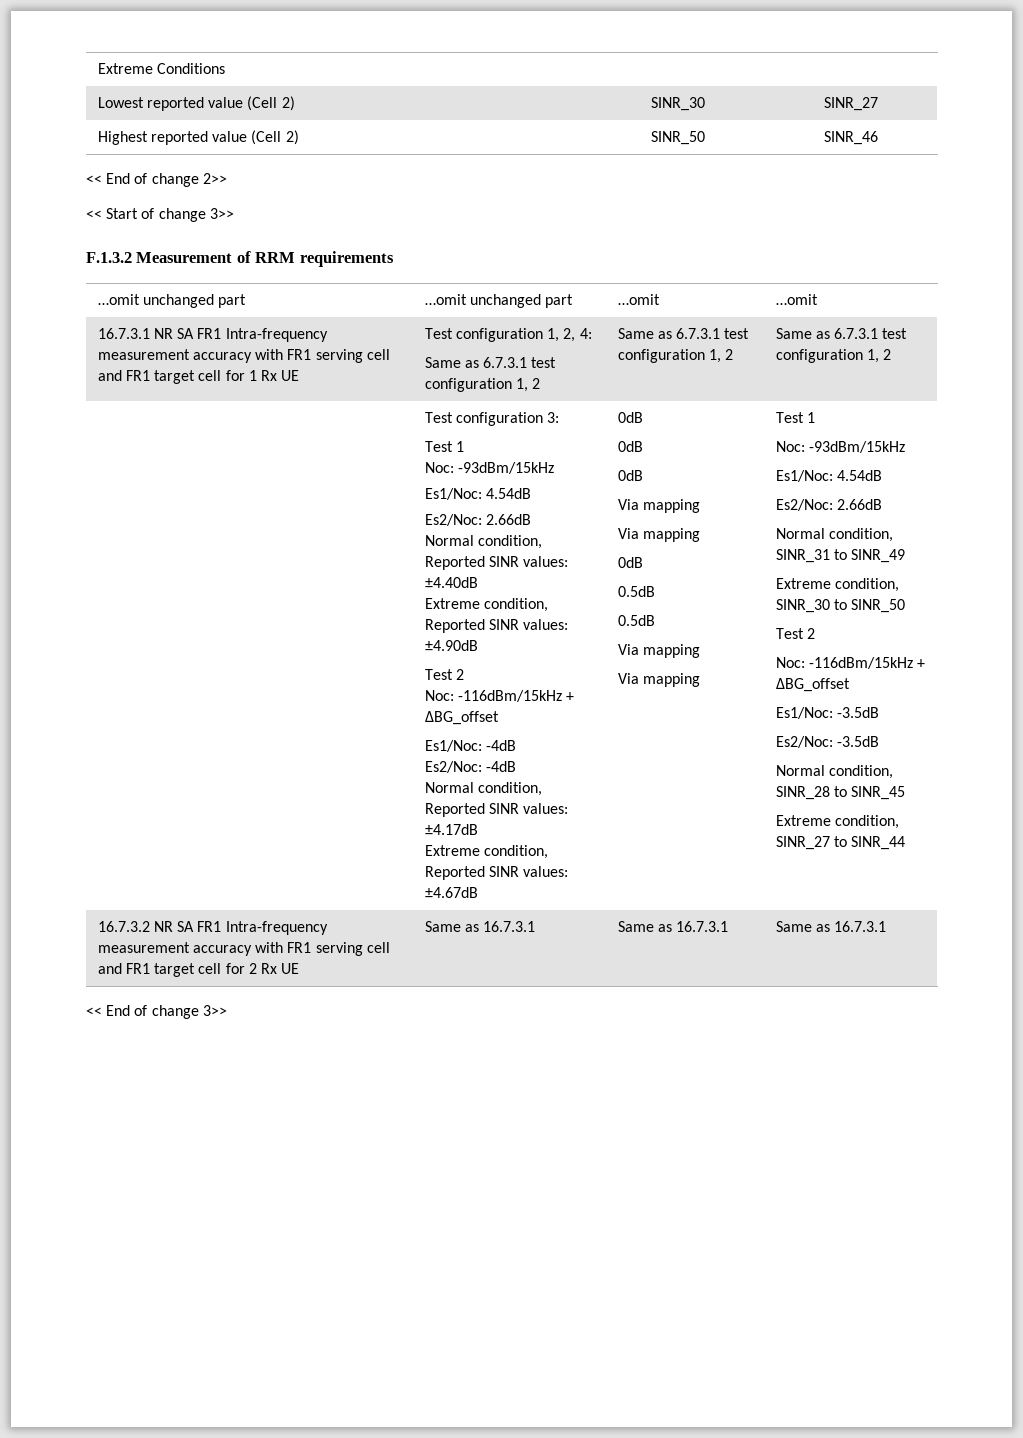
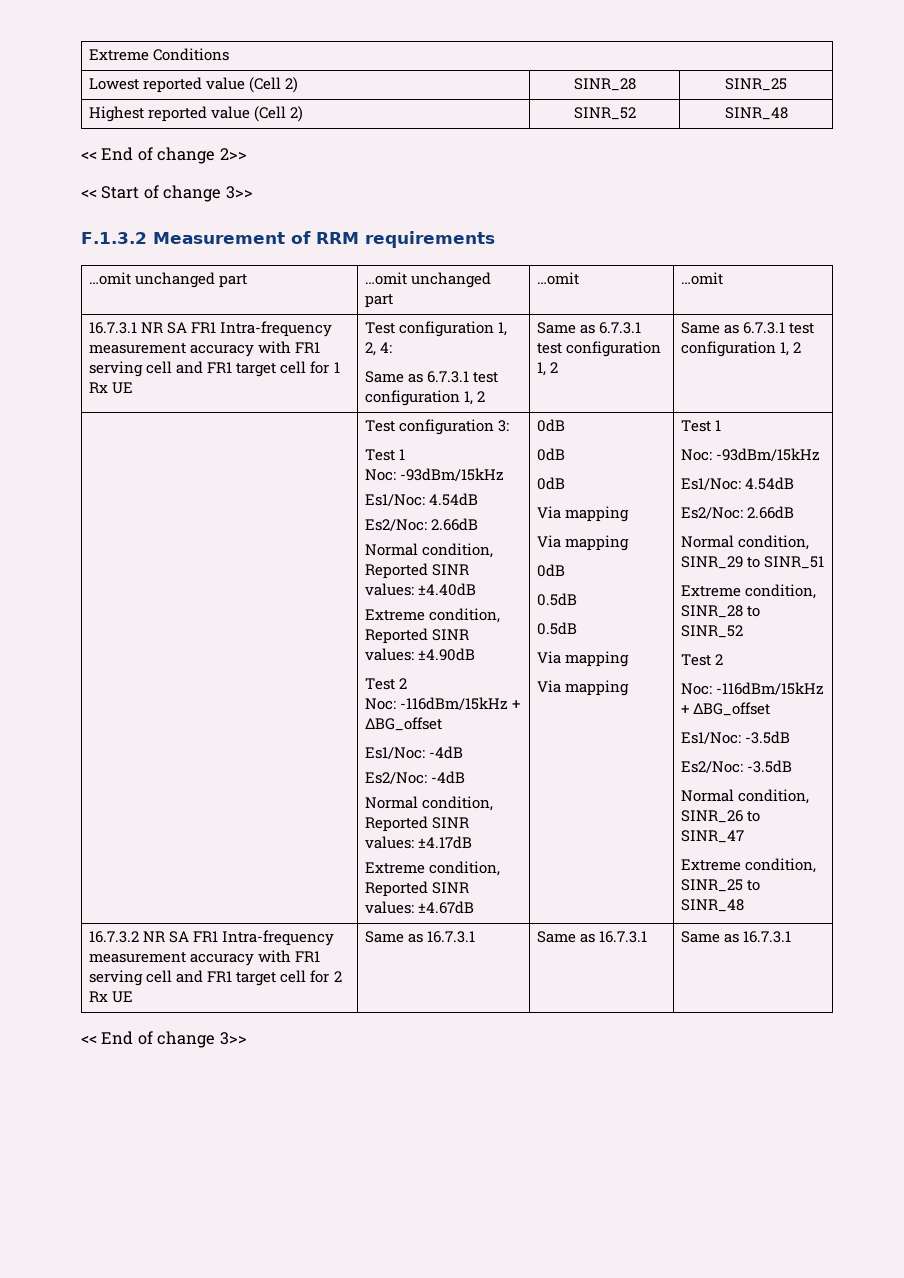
[651,97,705,111] [824,97,878,111] SINR_30 | SINR_27 -> [573,78,636,91] [725,78,787,91] SINR_28 | SINR_25
[651,131,705,145] [824,131,878,145] SINR_50 | SINR_46 -> [573,107,636,120] [724,107,788,120] SINR_52 | SINR_48
[775,549,906,563] [775,578,900,592] [775,599,906,613] SINR_31 to SINR_49 // Extreme condition, SINR_30 to SINR_50 -> [681,556,825,569] [681,584,817,599] [681,605,761,618] [681,625,744,638] SINR_29 to SINR_51 // Extreme condition, SINR_28 to SINR_52
[775,786,906,800] [775,815,900,829] [775,836,906,850] SINR_28 to SINR_45 // Extreme condition, SINR_27 to SINR_44 -> [681,810,761,823] [681,830,745,843] [681,858,817,873] [681,879,761,892] [681,899,745,912] SINR_26 to SINR_47 // Extreme condition, SINR_25 to SINR_48

